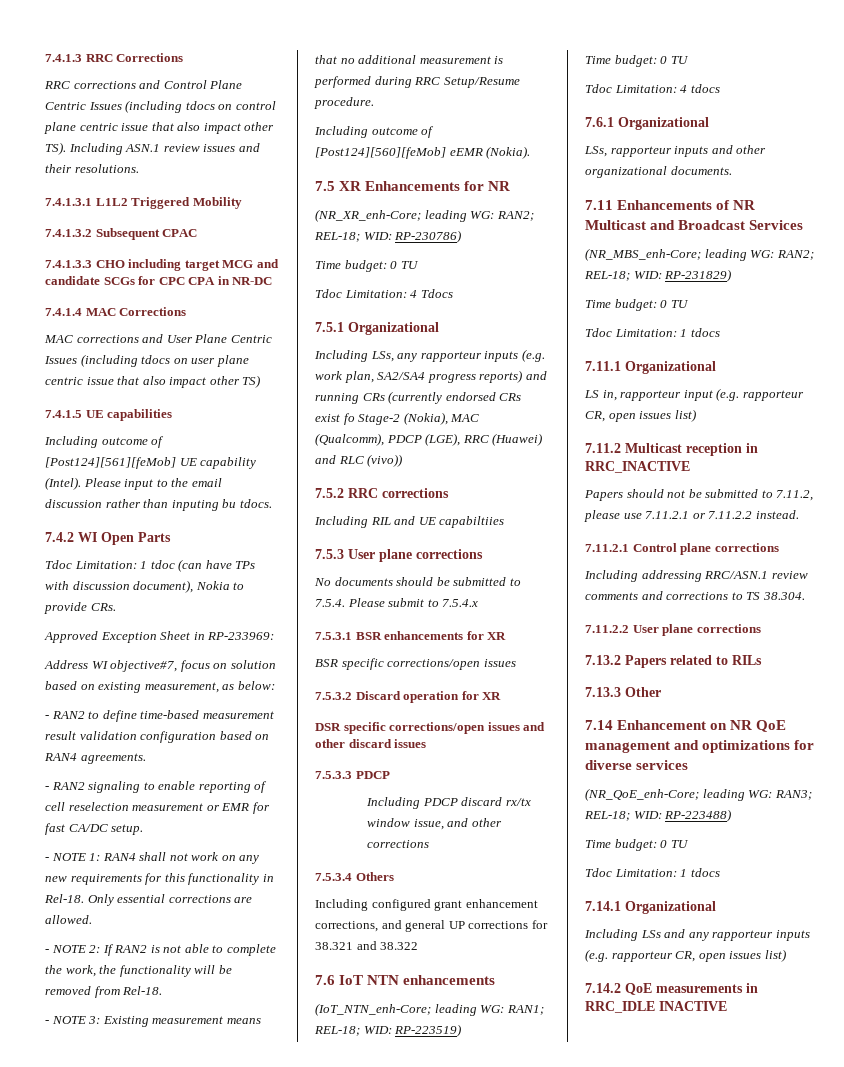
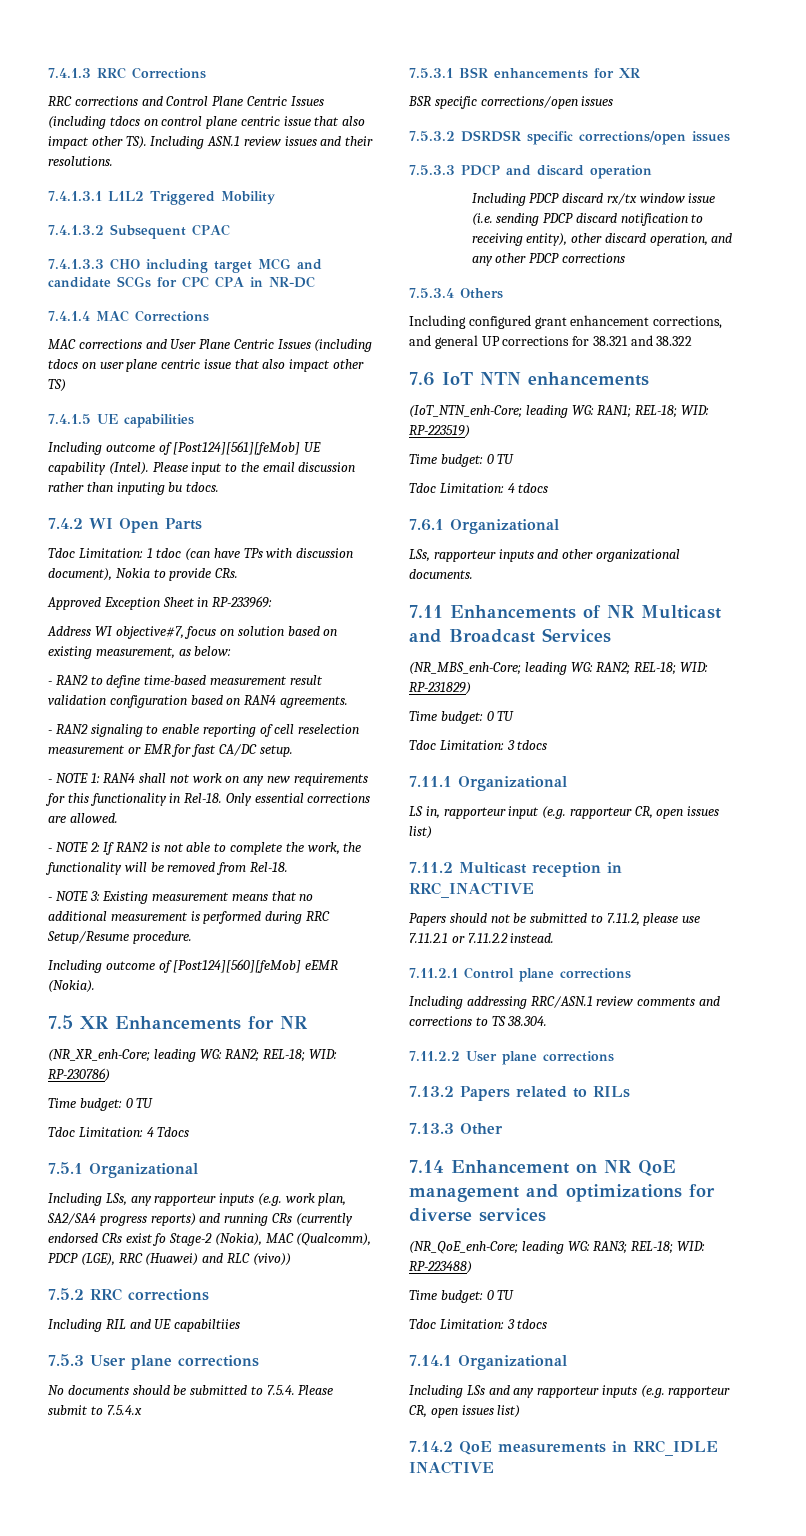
[355,691,502,703] [315,722,546,734] [315,739,427,748] Discard operation for XR // DSR specific corrections/open issues and other discard issues -> [461,130,730,145] DSRDSR specific corrections/open issues
(390, 775) none -> [506,165,652,179] and discard operation
[413,818,502,830] issue, and other -> [688,193,716,203] [471,213,704,226] [471,233,733,246] [471,253,560,266] issue (i.e. sending PDCP discard notification to receiving entity), other discard operation, and any other PDCP
[680,329,688,337] 1 -> [506,740,515,750] 3
[680,869,688,877] 1 -> [506,1319,515,1329] 3

